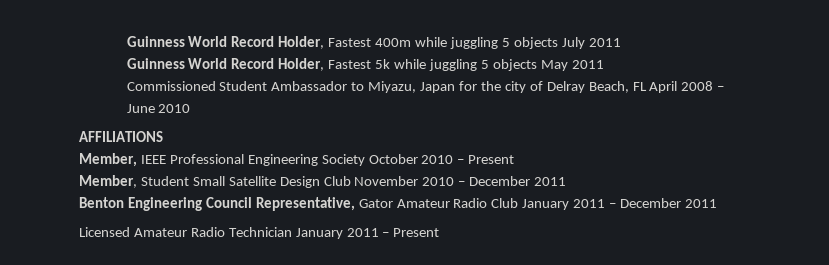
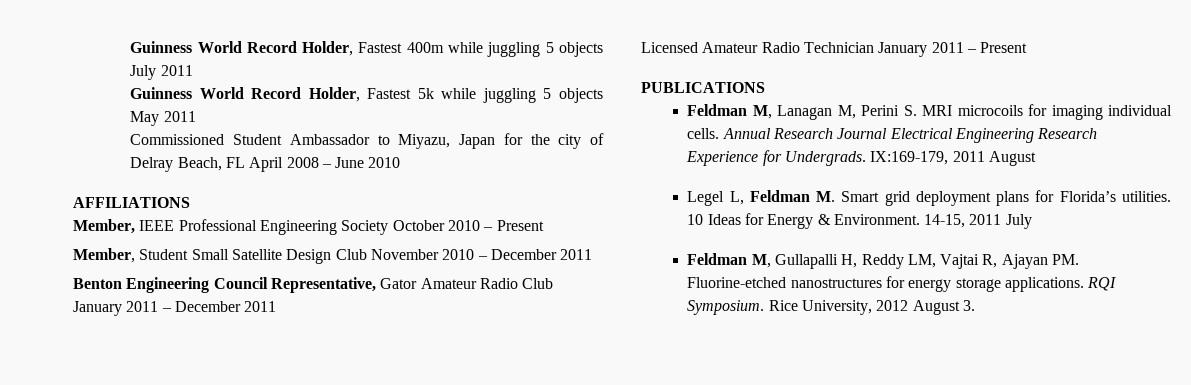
(440, 232) none -> [641,82,765,93] [687,104,1172,120] [687,128,1098,143] [686,150,1036,166] [687,190,1171,206] [687,213,1032,229] [687,253,1080,269] [687,276,1117,292] [687,300,975,315] // PUBLICATIONS // Feldman M, Lanagan M, Perini S. MRI microcoils for imaging individual cells. Annual Research Journal Electrical Engineering Research Experience for Undergrads. IX:169-179, 2011 August // Legel L, Feldman M. Smart grid deployment plans for Florida’s utilities. 10 Ideas for Energy & Environment. 14-15, 2011 July // Feldman M, Gullapalli H, Reddy LM, Vajtai R, Ajayan PM. Fluorine-etched nanostructures for energy storage applications. RQI Symposium. Rice University, 2012 August 3.

